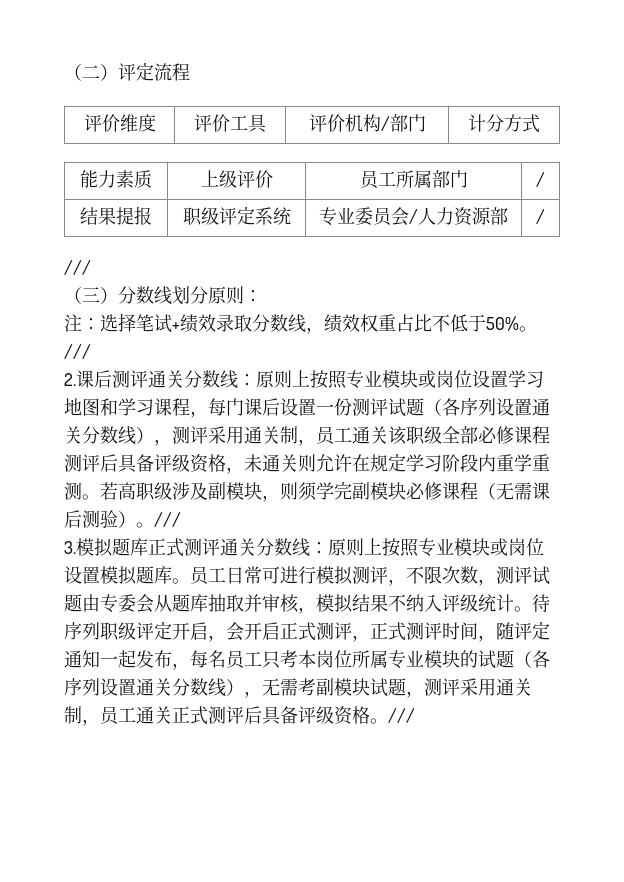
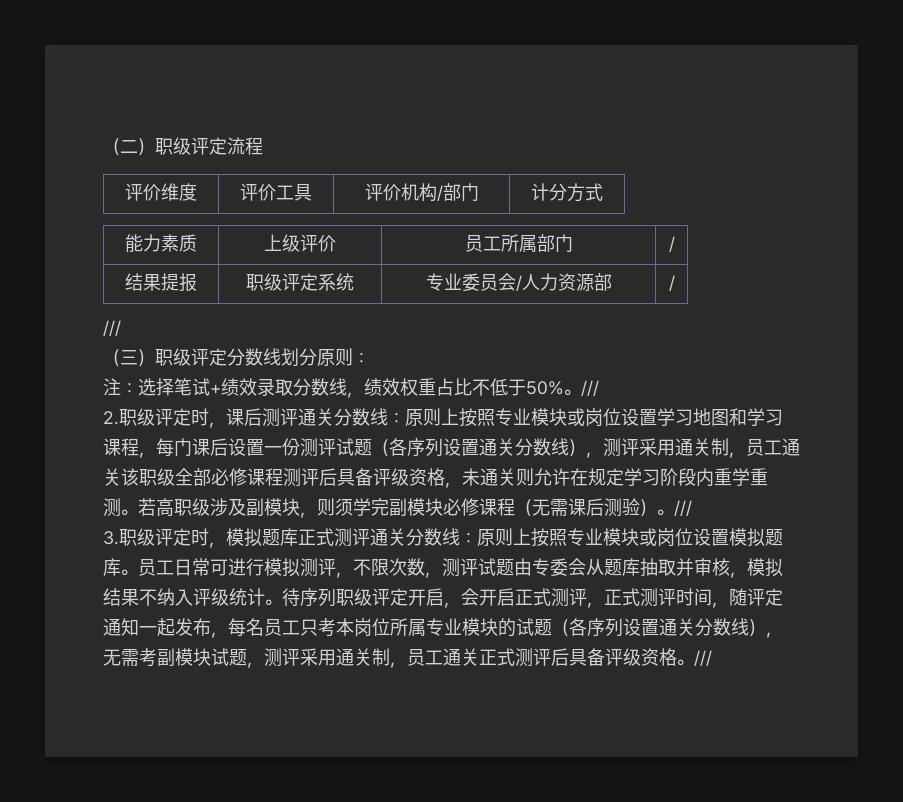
(118, 72) none -> [155,137,191,155] 职级
(118, 295) none -> [155,348,227,366] 职级评定
(76, 379) none -> [119,408,226,428] 职级评定时，
(76, 547) none -> [119,528,226,548] 职级评定时，

